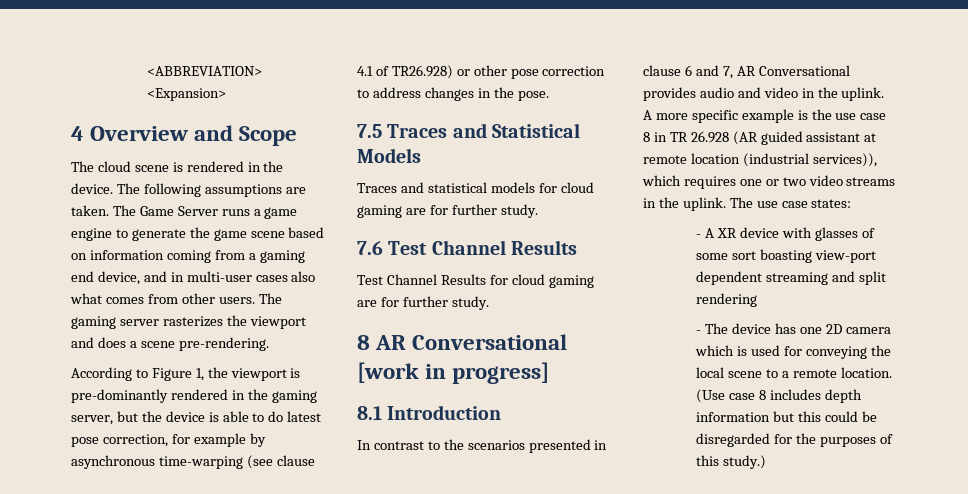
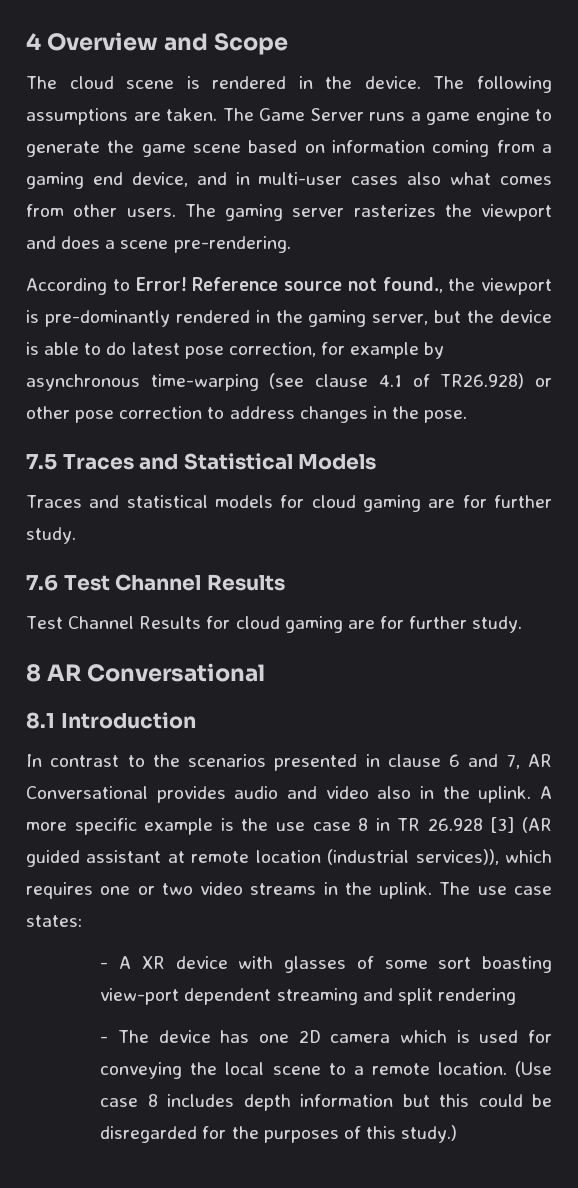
[147,66,263,76] [147,88,227,101] <ABBREVIATION> <Expansion> // -> (26, 41) none
[151,368,204,381] Figure 1, -> [135,277,443,293] Error! Reference source not found.,
[357,362,550,384] [work in progress] -> (266, 672) none
(798, 92) none -> [377,786,412,799] also
(729, 137) none -> [490,817,515,833] [3]

